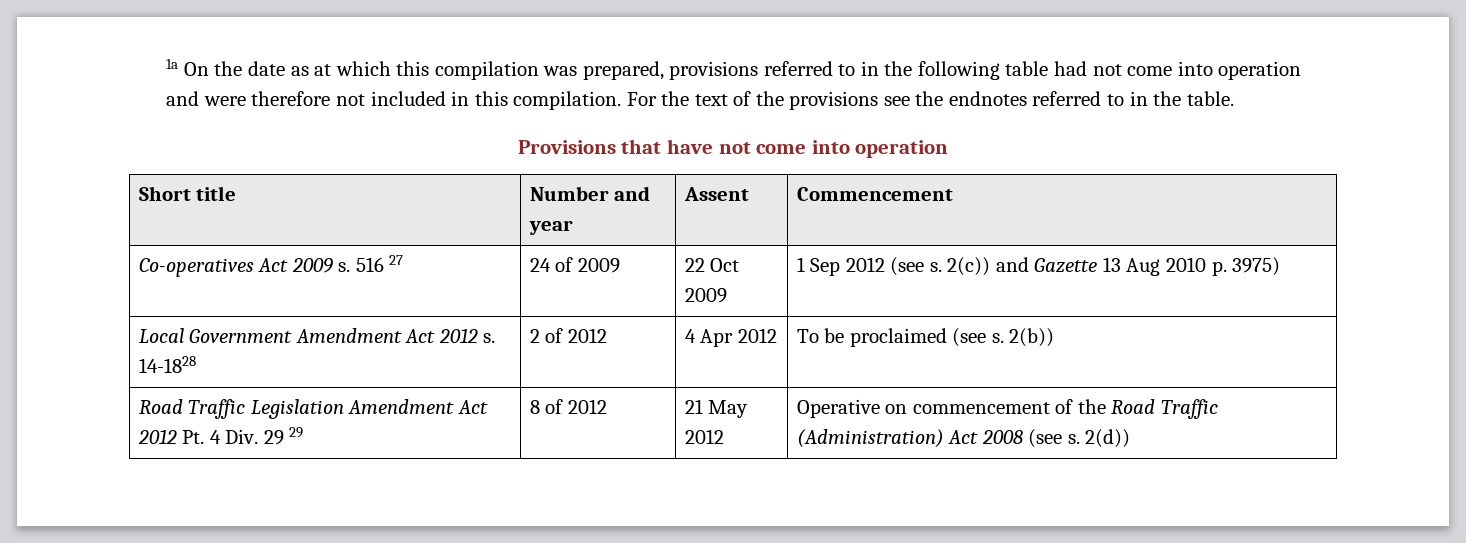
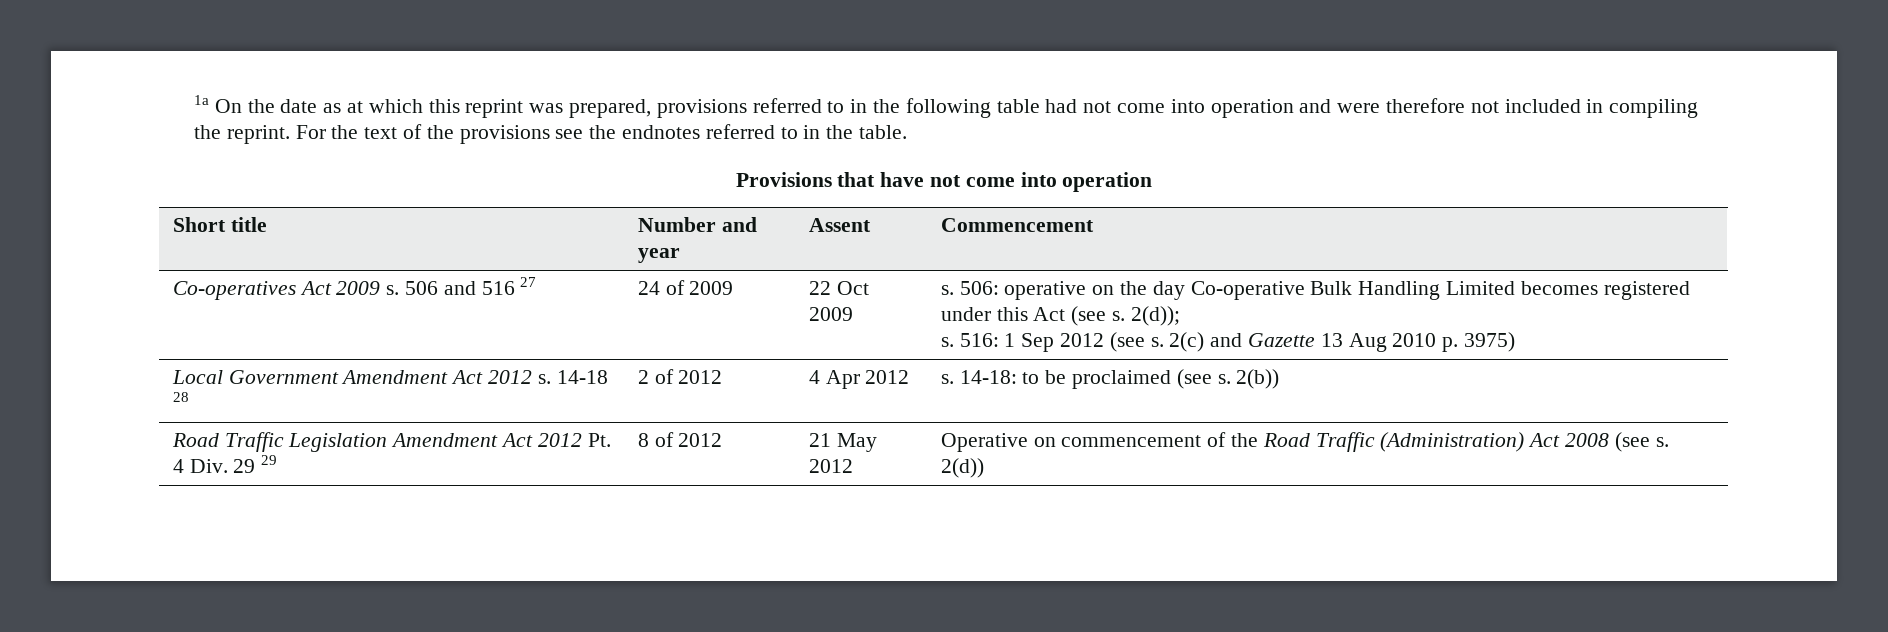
[434,61,539,80] compilation -> [465,99,524,118] reprint
[474,91,622,110] this compilation. -> [1609,99,1699,118] [193,125,290,144] compiling the reprint.
(351, 267) none -> [404,281,476,295] 506 and
(727, 295) none -> [940,281,1690,300] [940,306,1180,326] [940,333,999,347] s. 506: operative on the day Co-operative Bulk Handling Limited becomes registered under this Act (see s. 2(d)); // s. 516:
[947,257,991,276] 2(c)) -> [1169,332,1205,352] 2(c)
[138,356,196,373] 14-1828 -> [556,370,608,384] [172,392,189,402] 14-18 28
[796,329,819,343] To -> [940,370,1040,384] s. 14-18: to

